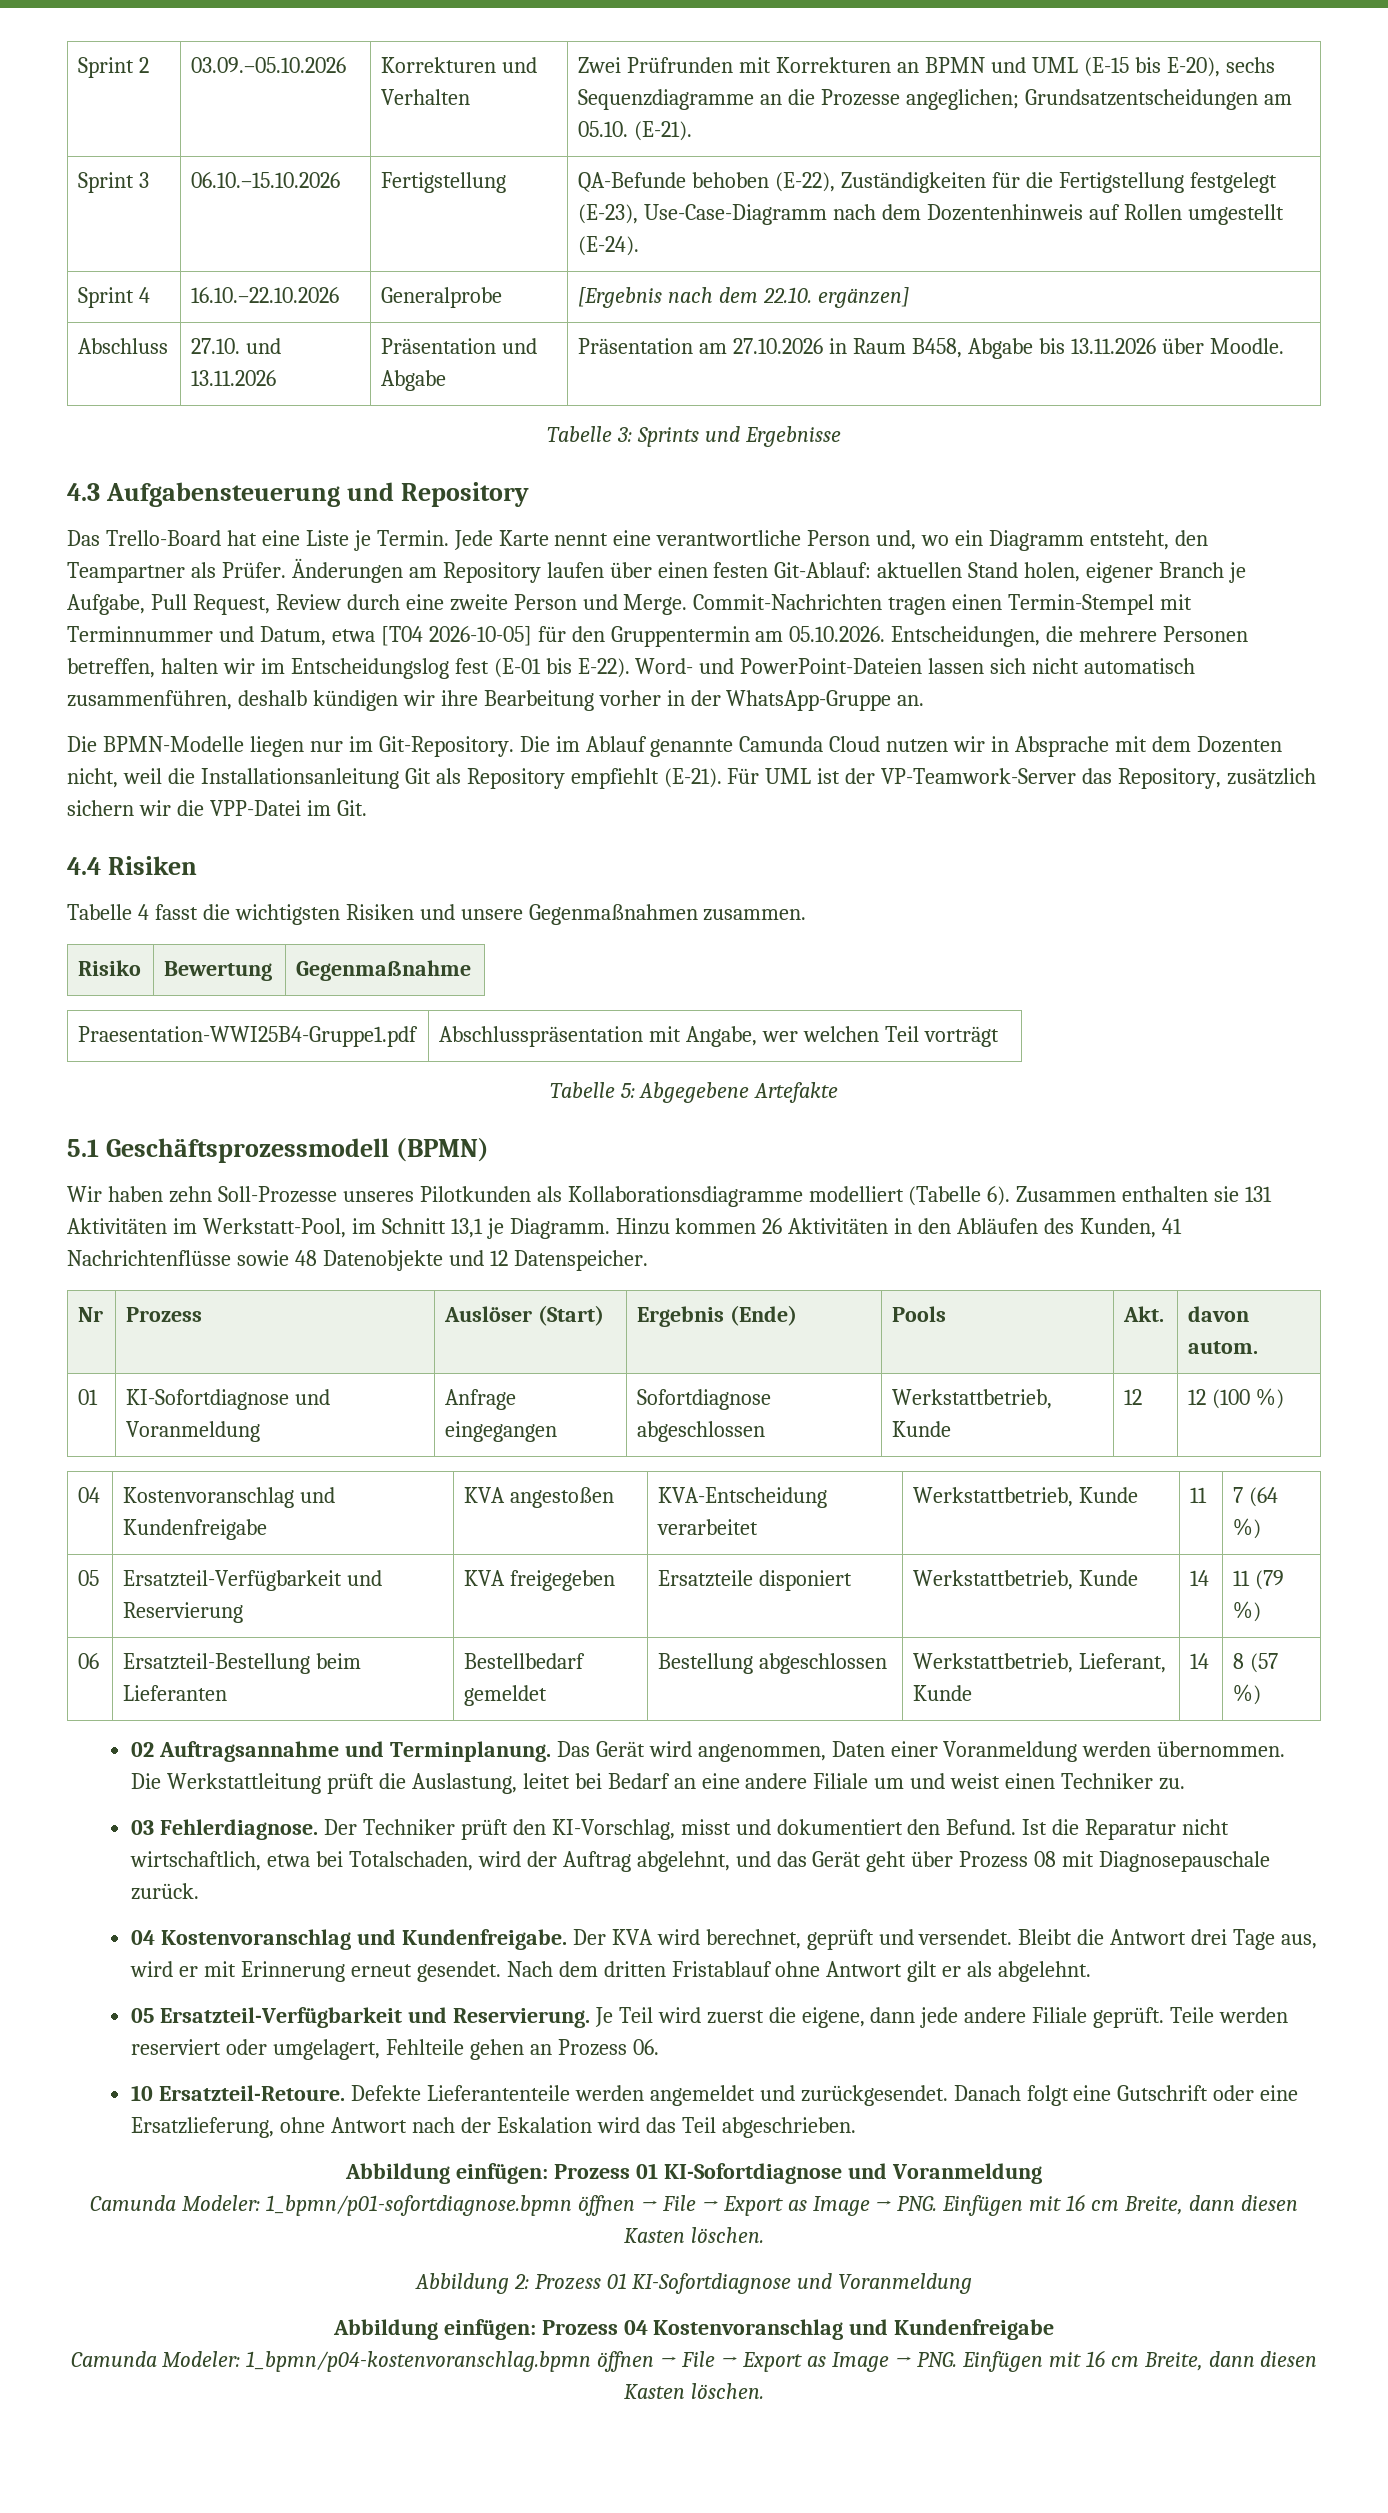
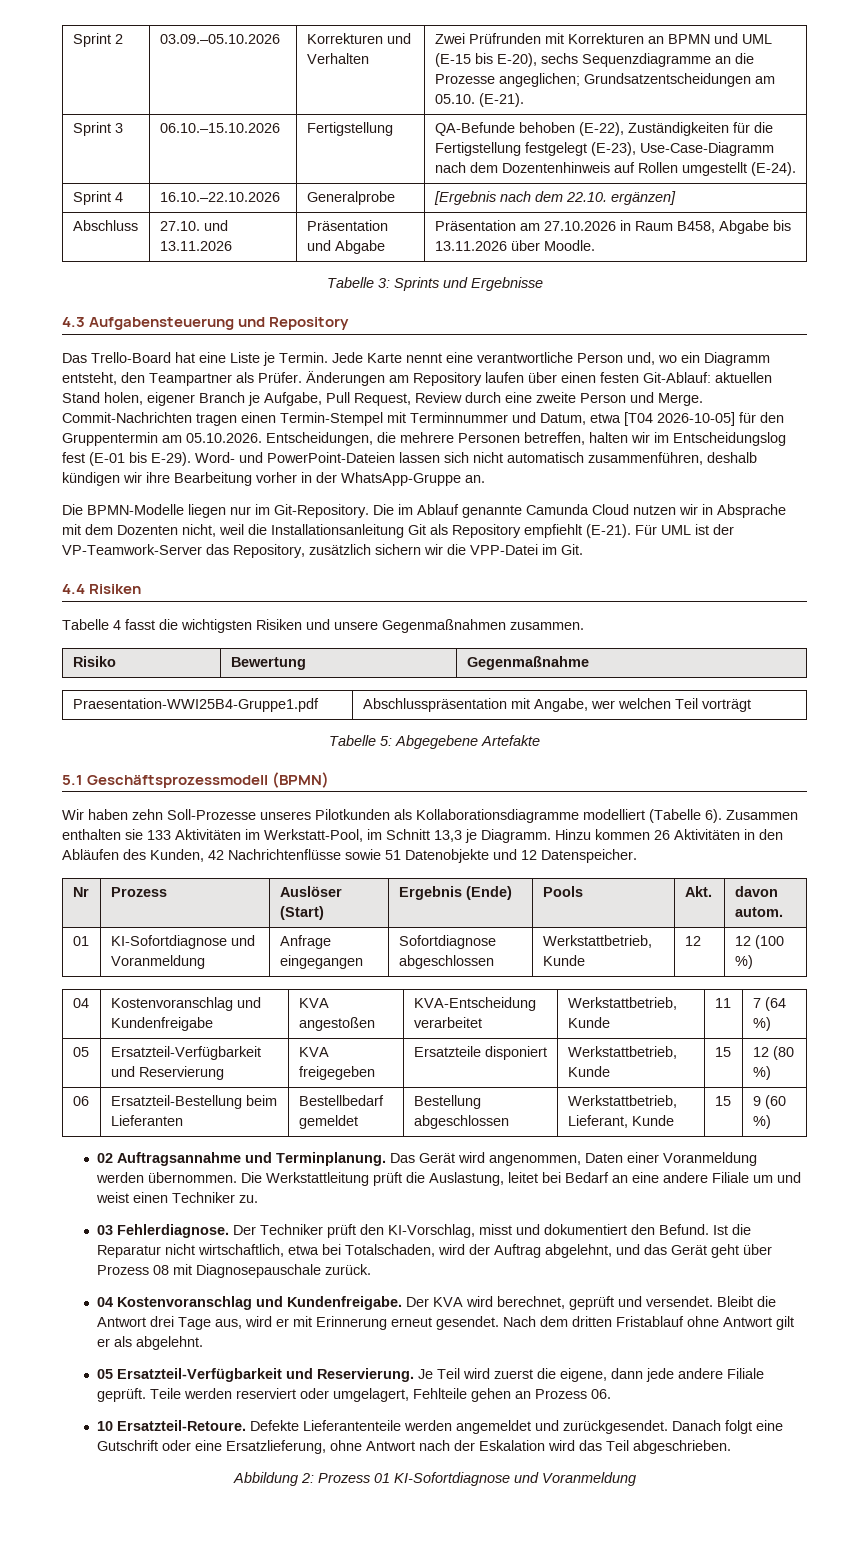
[577,658,630,678] E-22). -> [151,452,191,466] E-29).
[1245,1186,1273,1202] 131 -> [147,830,171,840] 133
[450,1218,483,1238] 13,1 -> [434,830,462,842] 13,3
[1161,1218,1182,1234] 41 -> [208,850,224,860] 42
[294,1250,317,1266] 48 -> [385,850,401,860] 51
[1190,1570,1210,1586] [1233,1570,1285,1590] 14 | 11 (79 -> [714,1047,731,1057] [752,1046,794,1060] 15 | 12 (80
[1190,1653,1210,1669] [1233,1653,1279,1673] 14 | 8 (57 -> [714,1096,731,1106] [752,1095,786,1109] 15 | 9 (60
[345,2163,1042,2184] [90,2194,1298,2216] [624,2227,764,2243] // Abbildung einfügen: Prozess 01 KI-Sofortdiagnose und Voranmeldung // Camunda Modeler: 1_bpmn/p01-sofortdiagnose.bpmn öffnen → File → Export as Image → PNG. Einfügen mit 16 cm Breite, dann diesen Kasten löschen. -> (732, 1447) none
[332,2319,1055,2340] [70,2350,1318,2372] [624,2383,764,2399] // Abbildung einfügen: Prozess 04 Kostenvoranschlag und Kundenfreigabe // Camunda Modeler: 1_bpmn/p04-kostenvoranschlag.bpmn öffnen → File → Export as Image → PNG. Einfügen mit 16 cm Breite, dann diesen Kasten löschen. -> (636, 1479) none

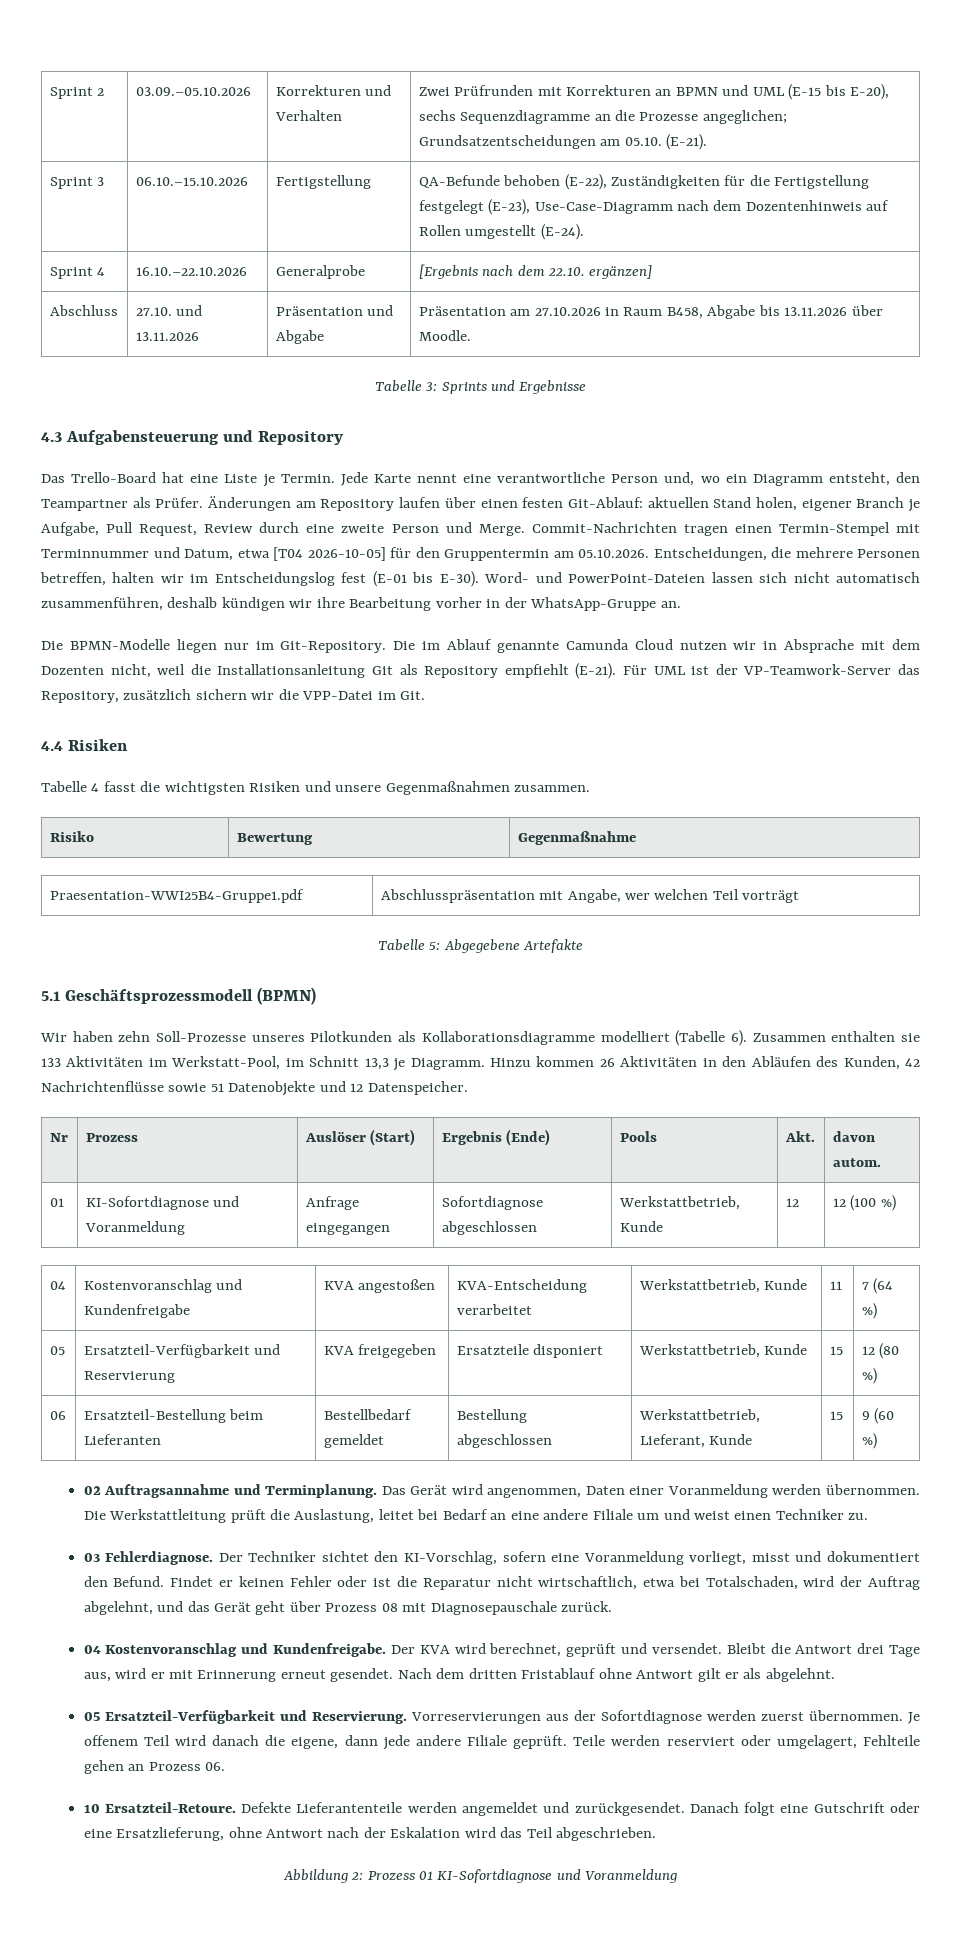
[151,452,191,466] E-29). -> [439,571,479,587] E-30).
[327,1224,357,1238] prüft -> [321,1551,369,1562] sichtet
(476, 1231) none -> [502,1551,747,1565] sofern eine Voranmeldung vorliegt,
[713,1225,729,1235] Ist -> [170,1576,392,1587] Findet er keinen Fehler oder ist
[418,1369,434,1379] Je -> [410,1710,920,1724] [83,1735,138,1746] Vorreservierungen aus der Sofortdiagnose werden zuerst übernommen. Je offenem
[494,1369,534,1379] zuerst -> [212,1735,260,1746] danach

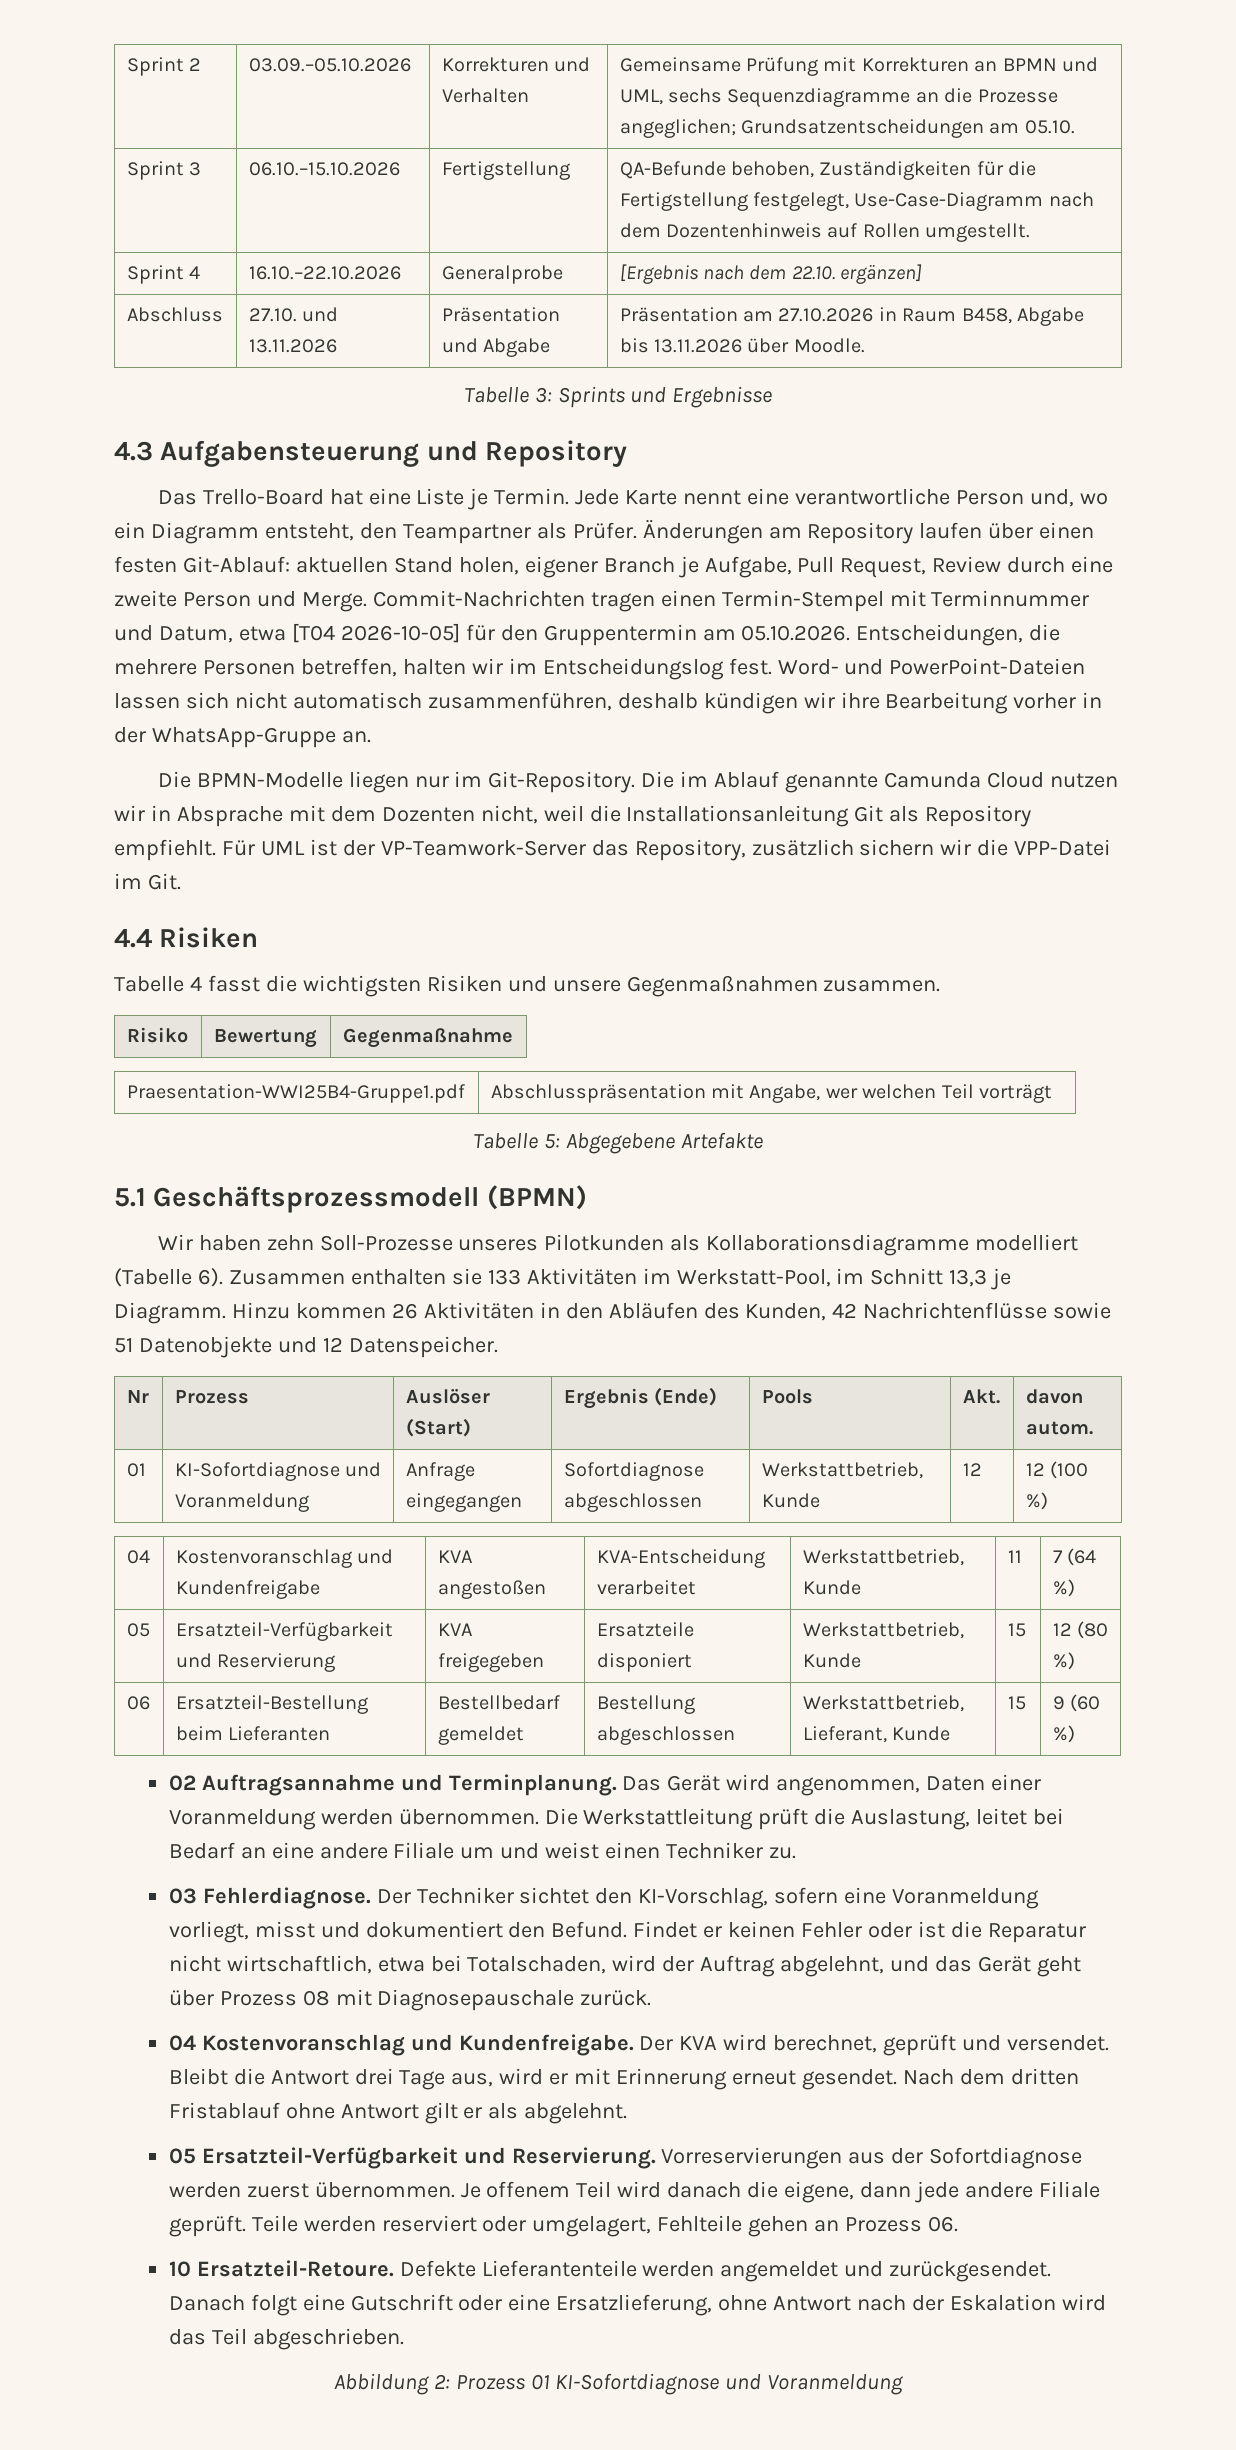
[418,85,534,96] Zwei Prüfrunden -> [619,57,818,76] Gemeinsame Prüfung
[752,84,890,100] UML (E-15 bis E-20), -> [619,89,663,105] UML,
[666,134,708,150] (E-21). -> (1075, 127) none
[503,174,607,190] behoben (E-22), -> [730,161,814,178] behoben,
[418,199,531,215] festgelegt (E-23), -> [752,192,849,211] festgelegt,
[465,224,584,240] umgestellt (E-24). -> [925,223,1031,242] umgestellt.
[341,571,479,587] fest (E-01 bis E-30). -> [728,658,772,675] fest.
[504,663,617,679] empfiehlt (E-21). -> [114,839,216,861] empfiehlt.

